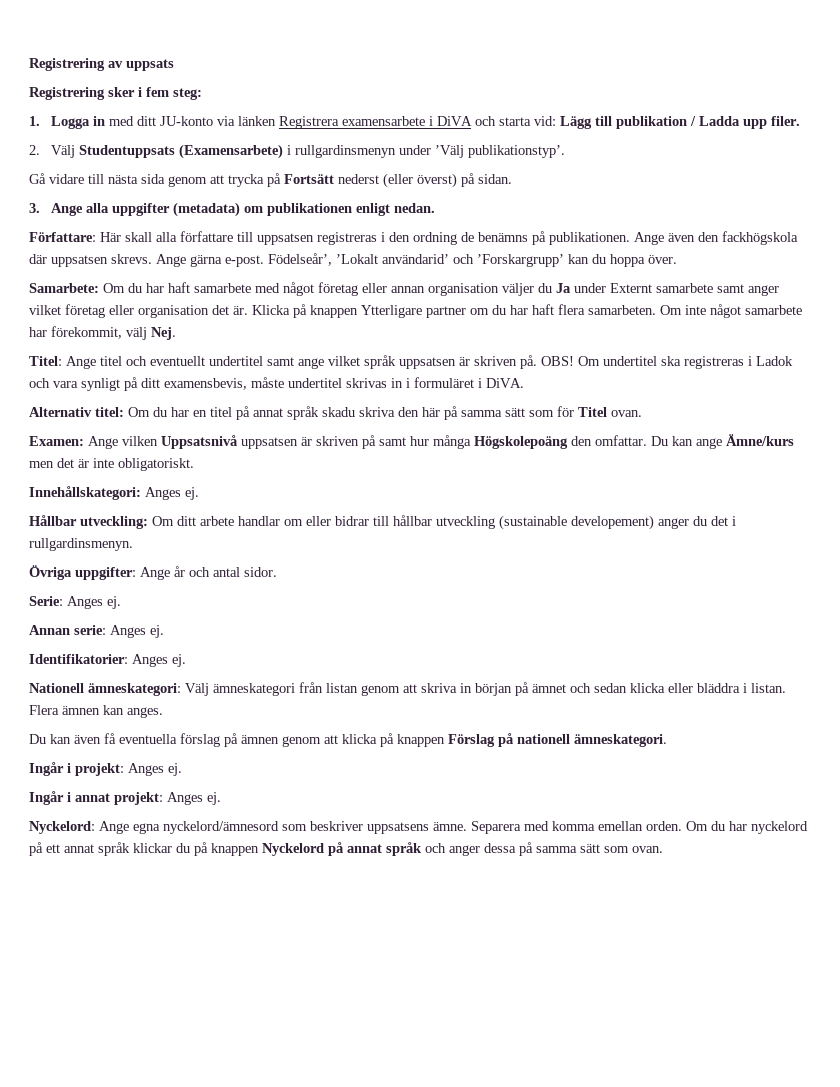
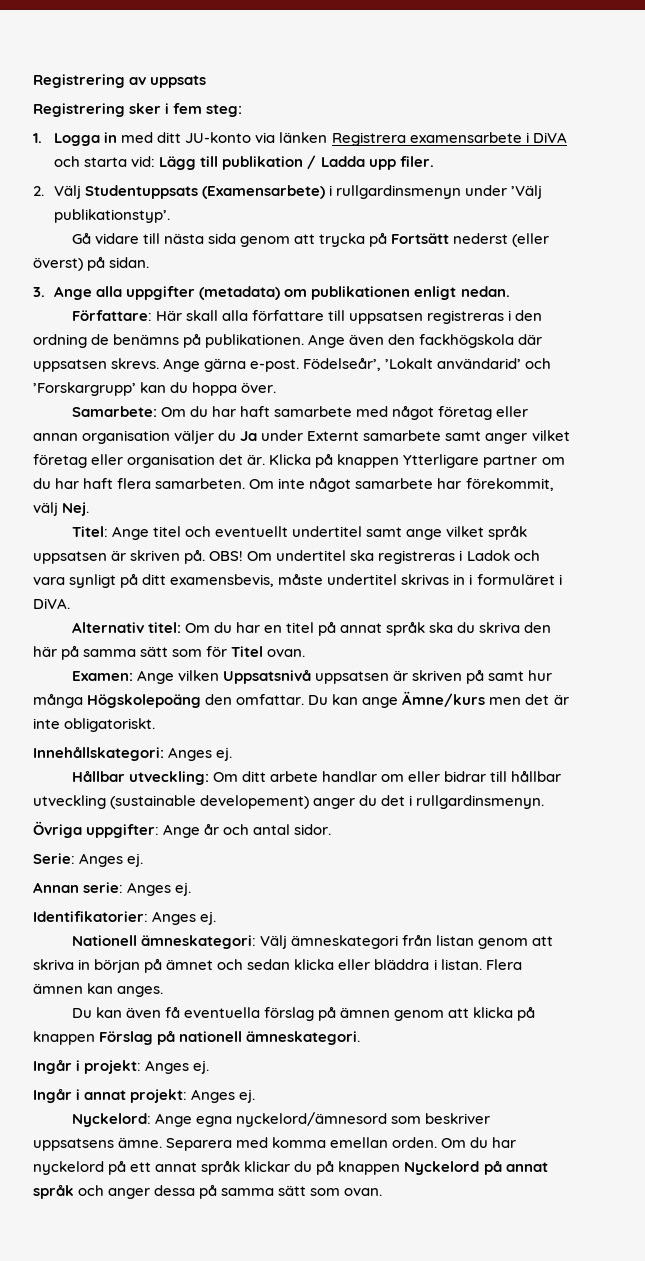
[322,407,355,417] skadu -> [429,622,476,633] ska du

